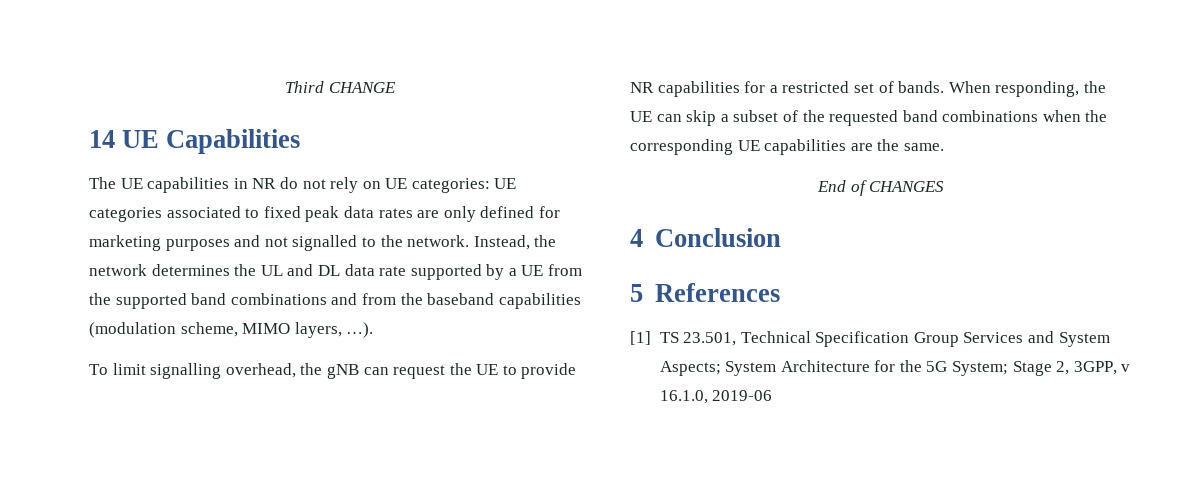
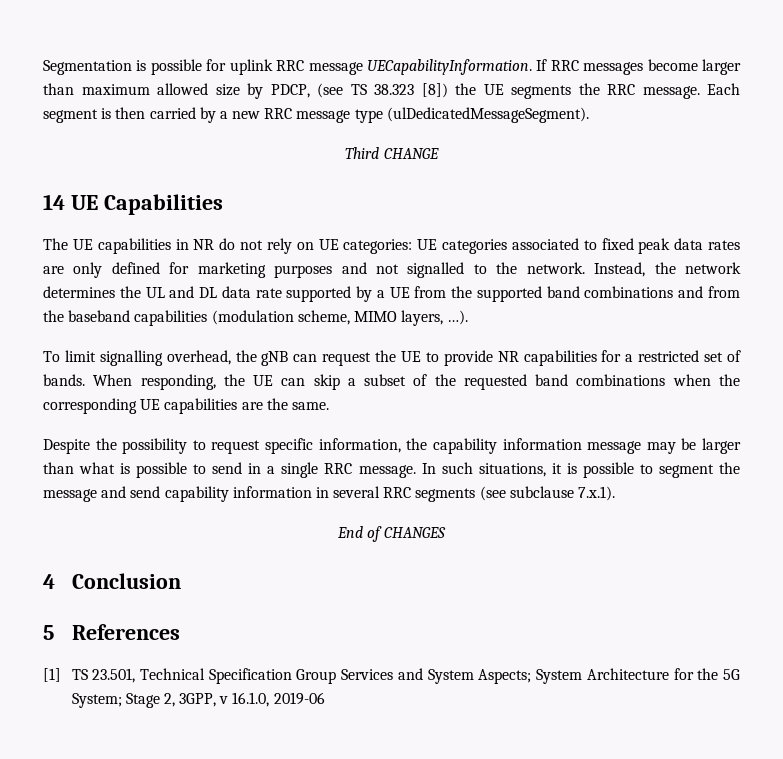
(285, 87) none -> [43,59,741,75] [43,83,740,99] [43,107,589,123] Segmentation is possible for uplink RRC message UECapabilityInformation. If RRC messages become larger than maximum allowed size by PDCP, (see TS 38.323 [8]) the UE segments the RRC message. Each segment is then carried by a new RRC message type (ulDedicatedMessageSegment). //
(944, 147) none -> [43,438,742,454] [43,462,741,478] [43,486,616,502] // Despite the possibility to request specific information, the capability information message may be larger than what is possible to send in a single RRC message. In such situations, it is possible to segment the message and send capability information in several RRC segments (see subclause 7.x.1).

